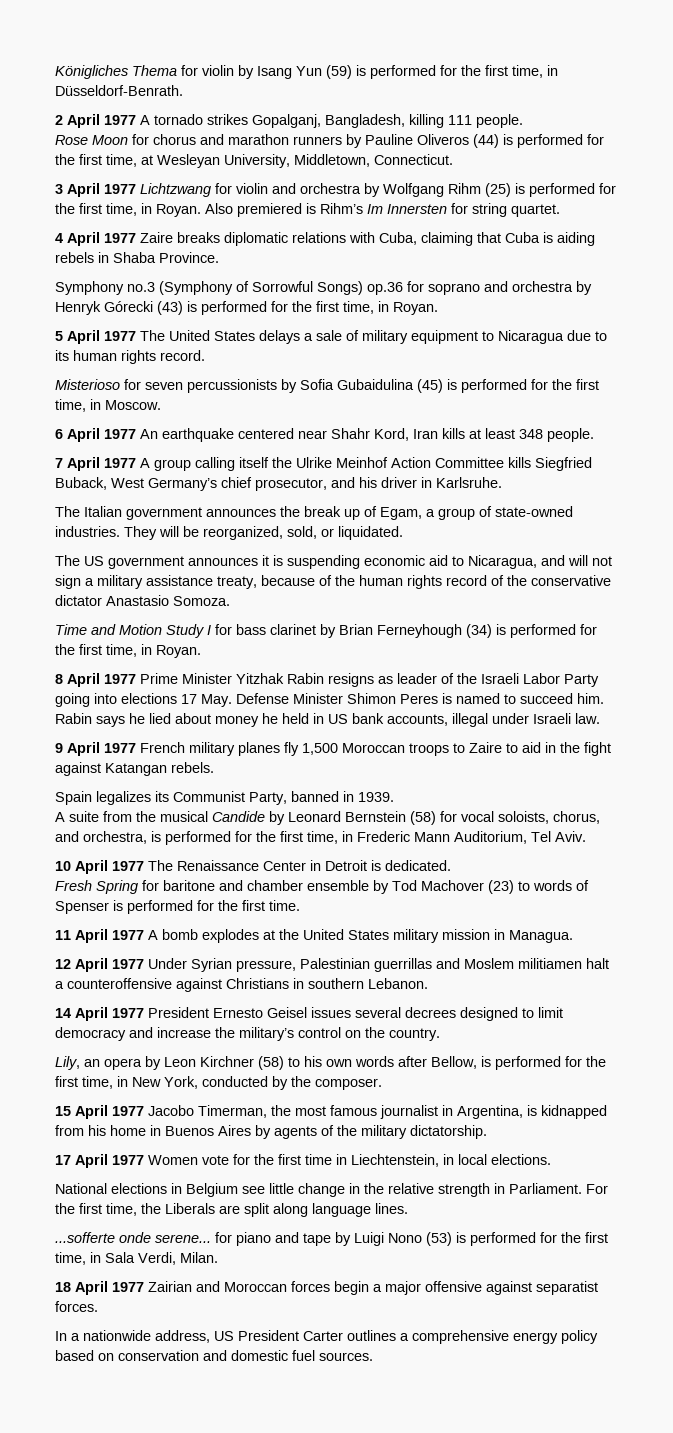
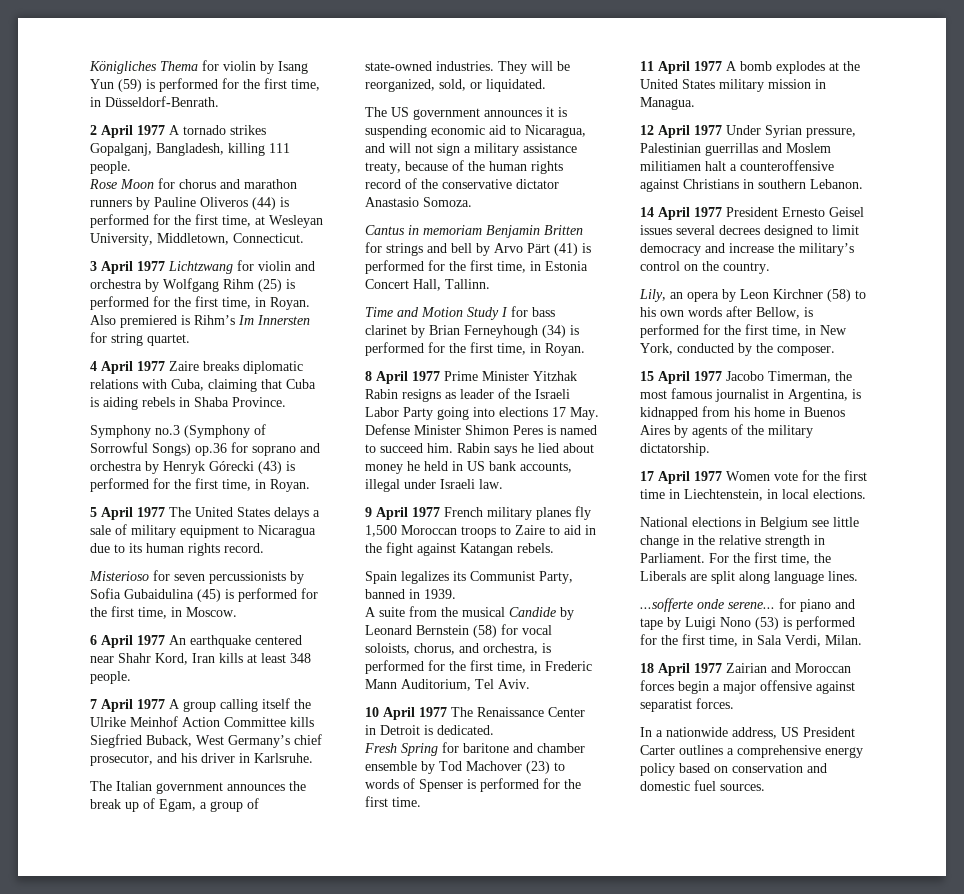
(230, 601) none -> [365,225,583,238] [365,242,591,256] [365,260,588,274] [365,279,490,291] // Cantus in memoriam Benjamin Britten for strings and bell by Arvo Pärt (41) is performed for the first time, in Estonia Concert Hall, Tallinn.

